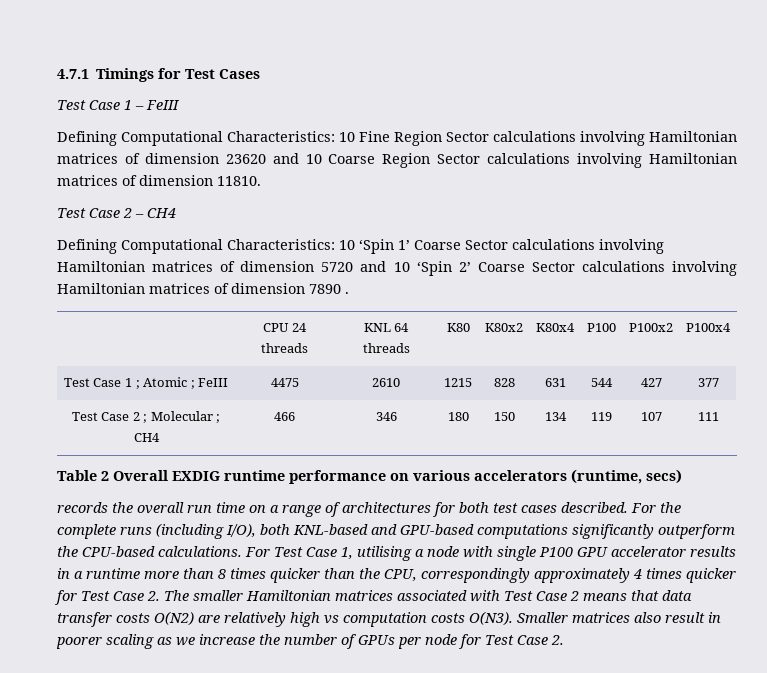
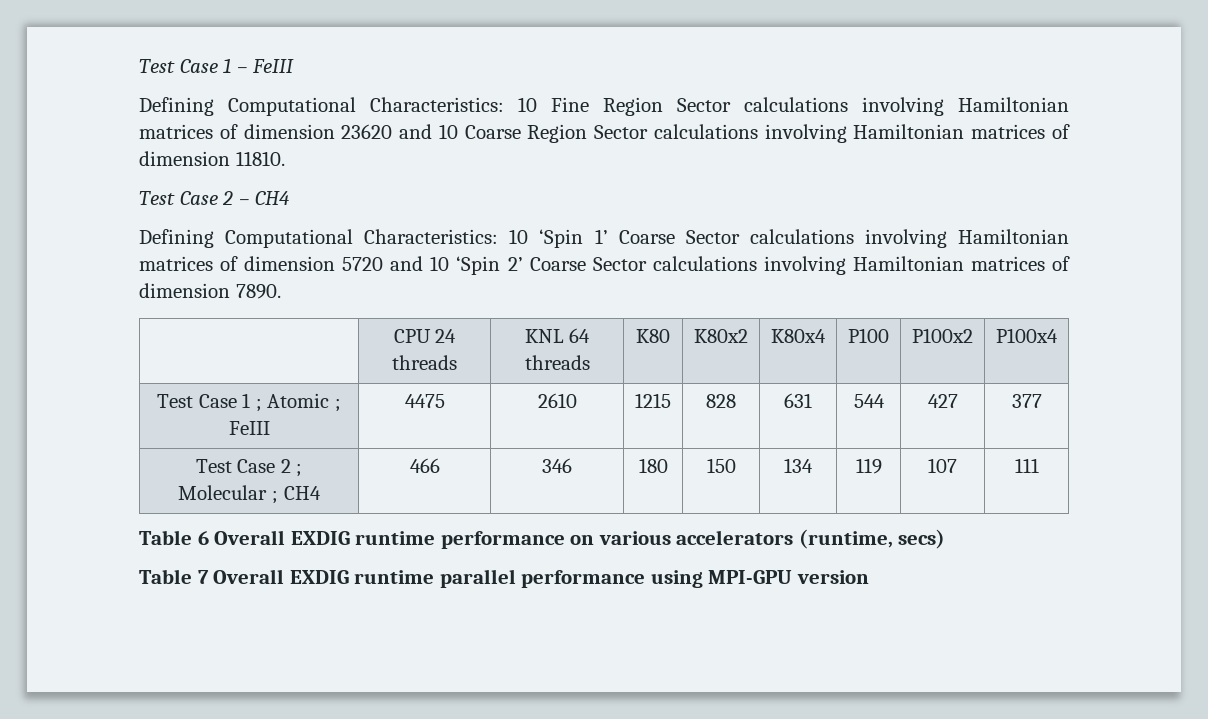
[57,68,261,82] 4.7.1 Timings for Test Cases // -> (139, 66) none
[309,284,349,294] 7890 . -> [235,284,281,299] 7890.
[101,471,109,481] 2 -> [197,531,209,545] 6
[57,502,681,517] [57,523,735,539] [57,546,736,561] [57,568,736,583] [54,590,692,605] [57,611,721,627] [56,634,564,649] records the overall run time on a range of architectures for both test cases described. For the complete runs (including I/O), both KNL-based and GPU-based computations significantly outperform the CPU-based calculations. For Test Case 1, utilising a node with single P100 GPU accelerator results in a runtime more than 8 times quicker than the CPU, correspondingly approximately 4 times quicker for Test Case 2. The smaller Hamiltonian matrices associated with Test Case 2 means that data transfer costs O(N2) are relatively high vs computation costs O(N3). Smaller matrices also result in poorer scaling as we increase the number of GPUs per node for Test Case 2. -> [139,569,869,588] Table 7 Overall EXDIG runtime parallel performance using MPI-GPU version

